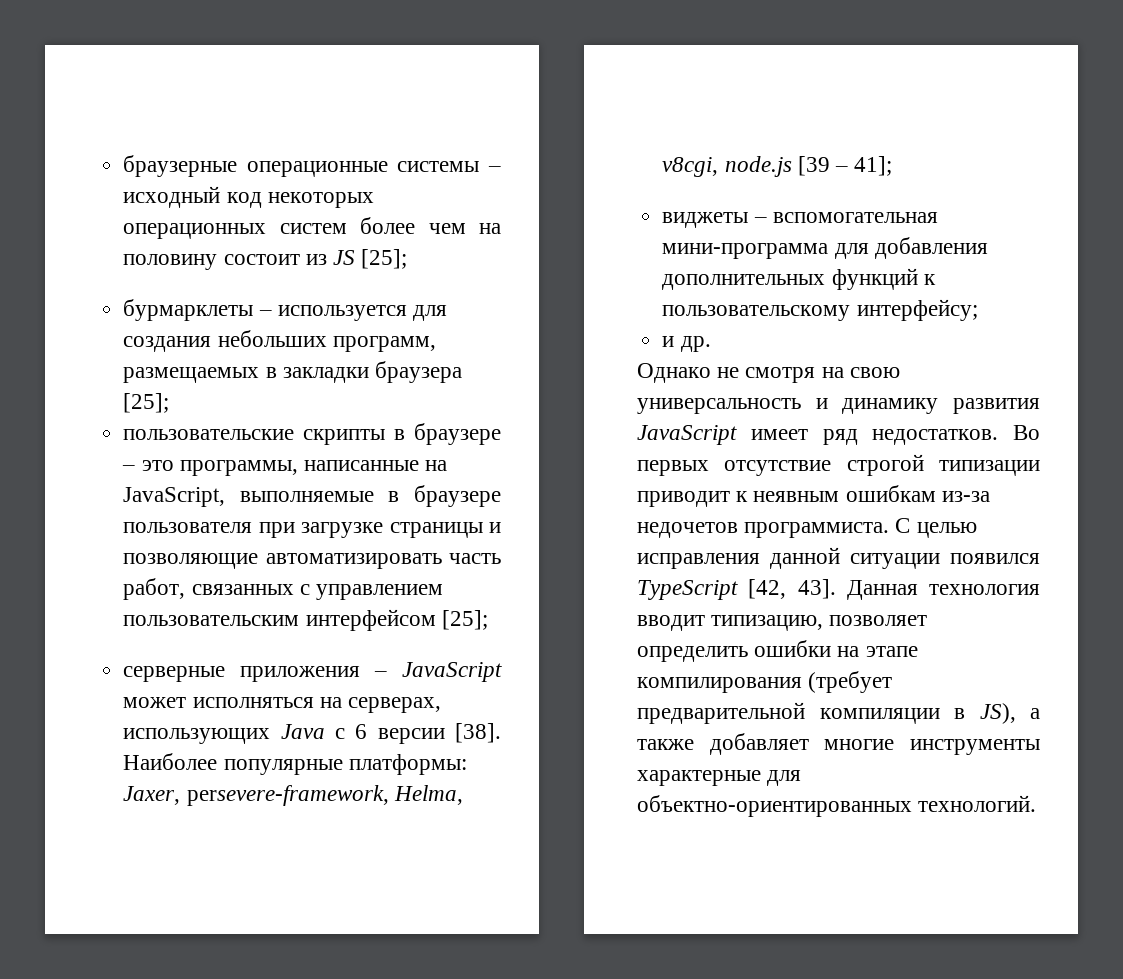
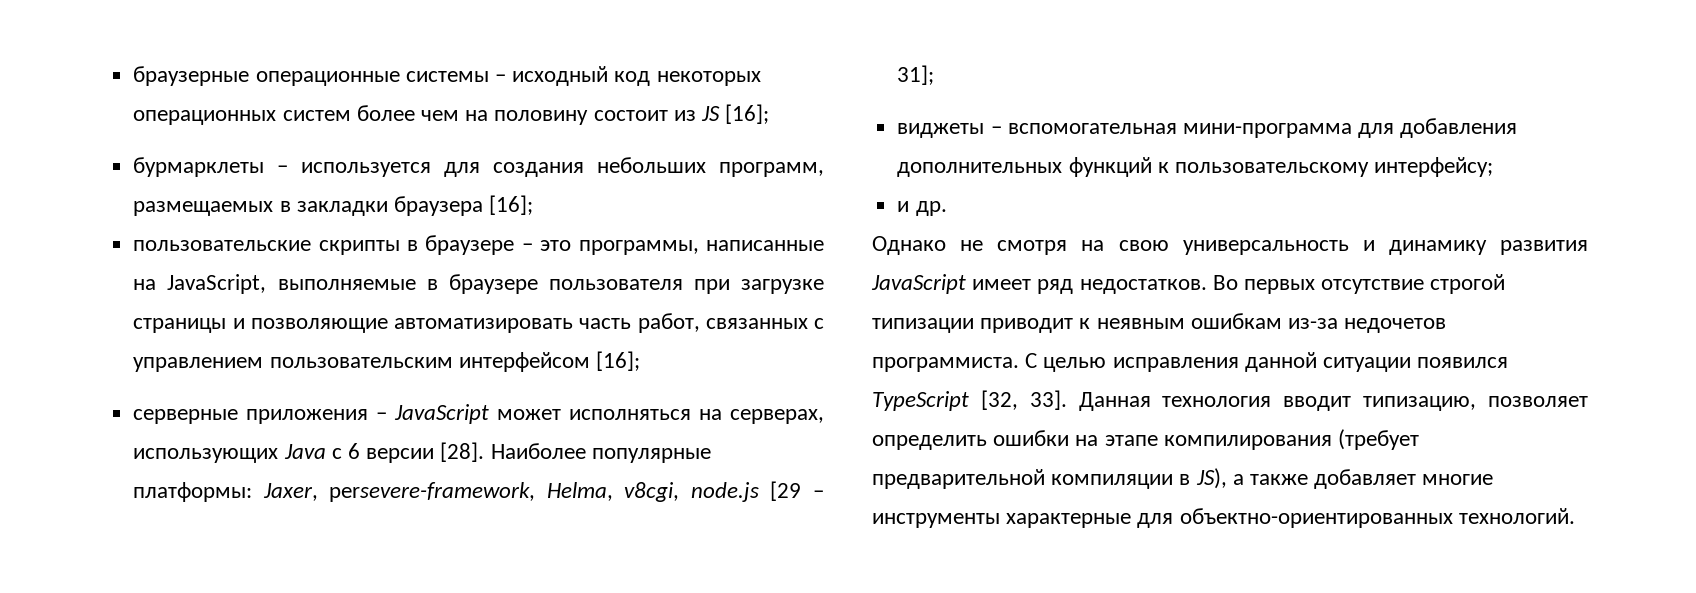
[361,249,408,269] [25]; -> [725,104,770,124] [16];
[123,393,170,413] [25]; -> [489,195,534,215] [16];
[441,610,488,630] [25]; -> [595,351,640,371] [16];
[454,723,501,743] [38]. -> [440,442,485,462] [28].
[797,156,893,176] [39 – 41]; -> [770,481,825,501] [897,65,935,85] [29 – 31];
[748,579,836,599] [42, 43]. -> [980,390,1067,410] [32, 33].

